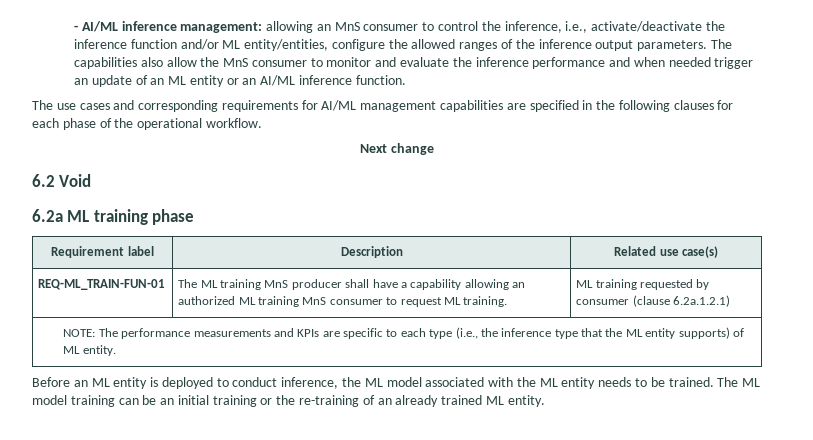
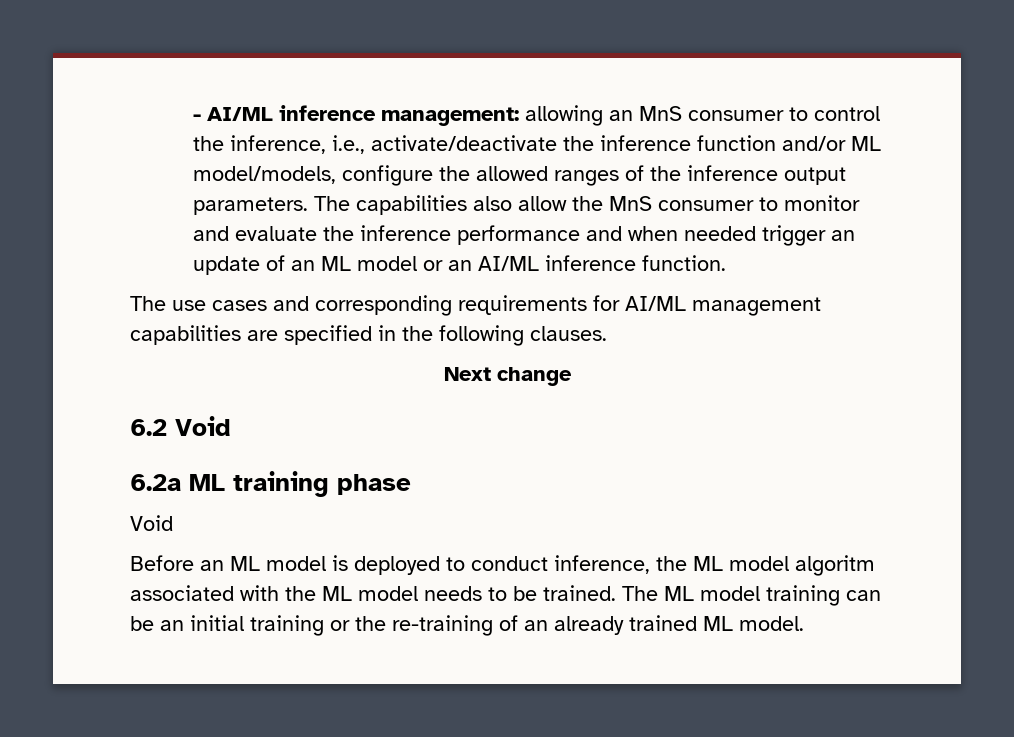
[244,39,329,51] entity/entities, -> [192,166,336,184] model/models,
[189,75,224,87] entity -> [356,256,417,271] model
[673,100,734,110] [32,118,262,130] clauses for each phase of the operational workflow. -> [530,326,607,341] clauses.
[51,246,154,258] [340,246,403,258] [614,246,718,258] [38,279,166,290] [178,279,526,290] [178,296,508,307] [576,279,710,290] [576,295,731,307] [63,327,744,339] [63,345,116,356] // Requirement label | Description | Related use case(s) // REQ-ML_TRAIN-FUN-01 | The ML training MnS producer shall have a capability allowing an authorized ML training MnS consumer to request ML training. | ML training requested by consumer (clause 6.2a.1.2.1) // NOTE: The performance measurements and KPIs are specific to each type (i.e., the inference type that the ML entity supports) of ML entity. -> [130,515,173,531] // Void
[113,377,148,389] entity -> [266,556,326,571] model
(422, 382) none -> [795,555,875,576] algoritm
[561,377,596,389] entity -> [358,586,418,601] model
[507,395,545,407] entity. -> [739,616,804,631] model.

